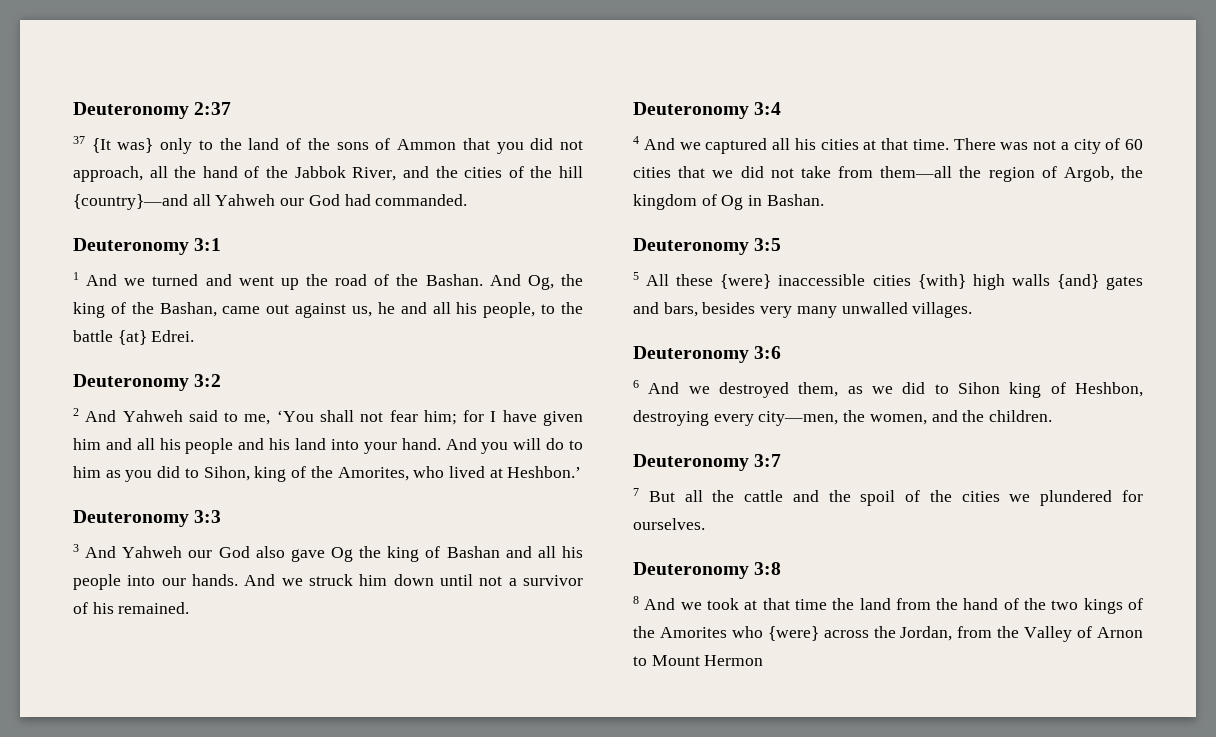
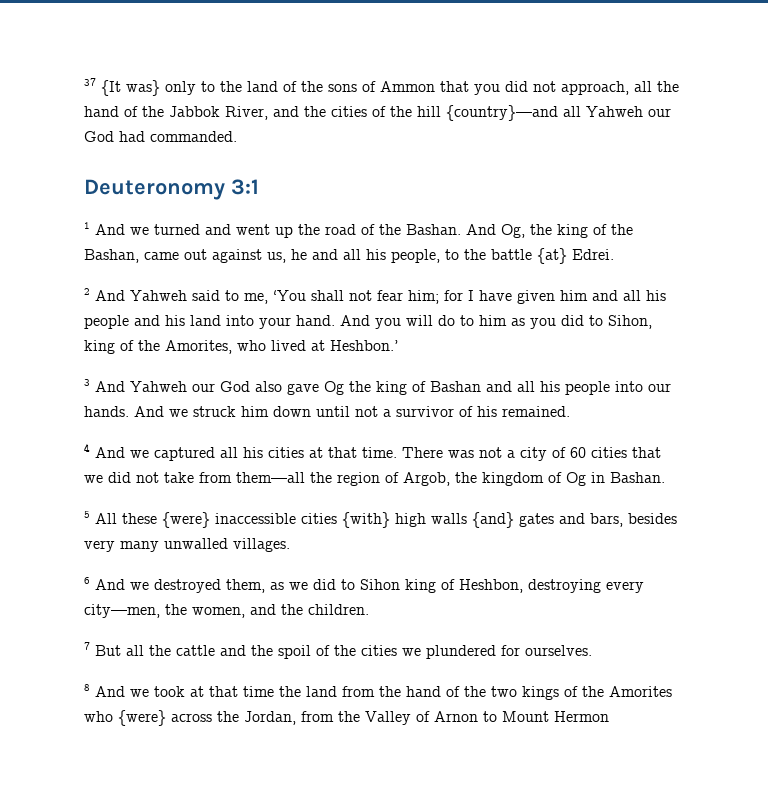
[73,102,232,119] Deuteronomy 2:37 // -> (84, 82) none
[73,374,222,391] // Deuteronomy 3:2 -> (614, 254) none
[73,510,222,527] // Deuteronomy 3:3 -> (398, 345) none
[633,102,782,119] // Deuteronomy 3:4 -> (570, 411) none
[633,238,782,255] // Deuteronomy 3:5 -> (665, 477) none
[633,346,782,363] // Deuteronomy 3:6 -> (290, 545) none
[633,454,782,471] // Deuteronomy 3:7 -> (369, 609) none
[633,562,782,579] // Deuteronomy 3:8 -> (592, 650) none

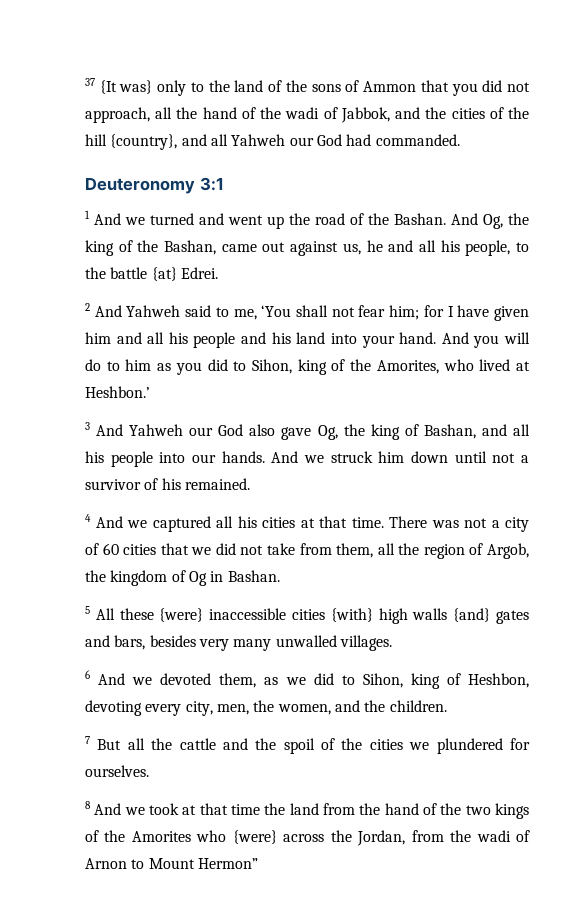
[169,106,268,120] Jabbok River, -> [285,107,390,123] wadi of Jabbok,
[446,105,558,121] {country}—and -> [110,134,207,150] {country}, and
[324,381,481,395] Og the king of Bashan -> [317,424,476,440] Og, the king of Bashan,
[236,472,305,483] them—all -> [336,543,395,558] them, all
[154,579,221,593] destroyed -> [160,673,212,685] devoted
[360,579,400,590] Sihon -> [362,673,403,688] Sihon,
[528,579,644,593] [84,604,160,618] destroying every city—men, -> [85,700,249,716] devoting every city, men,
[365,711,411,725] Valley -> [476,830,511,842] wadi
[554,711,609,722] Hermon -> [197,858,258,869] Hermon”

